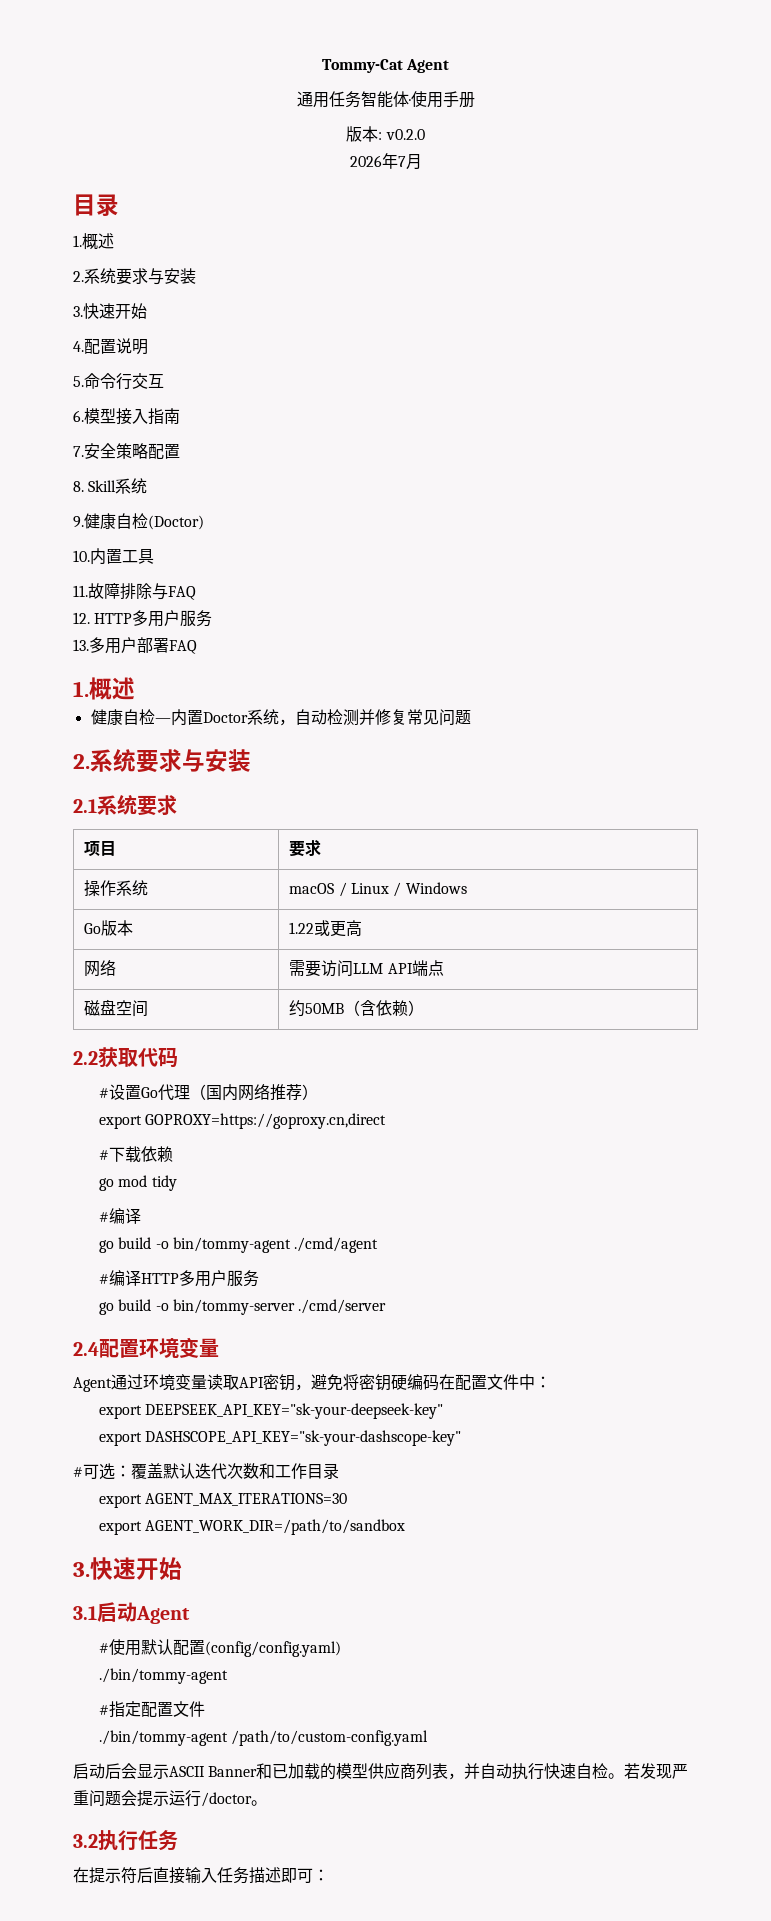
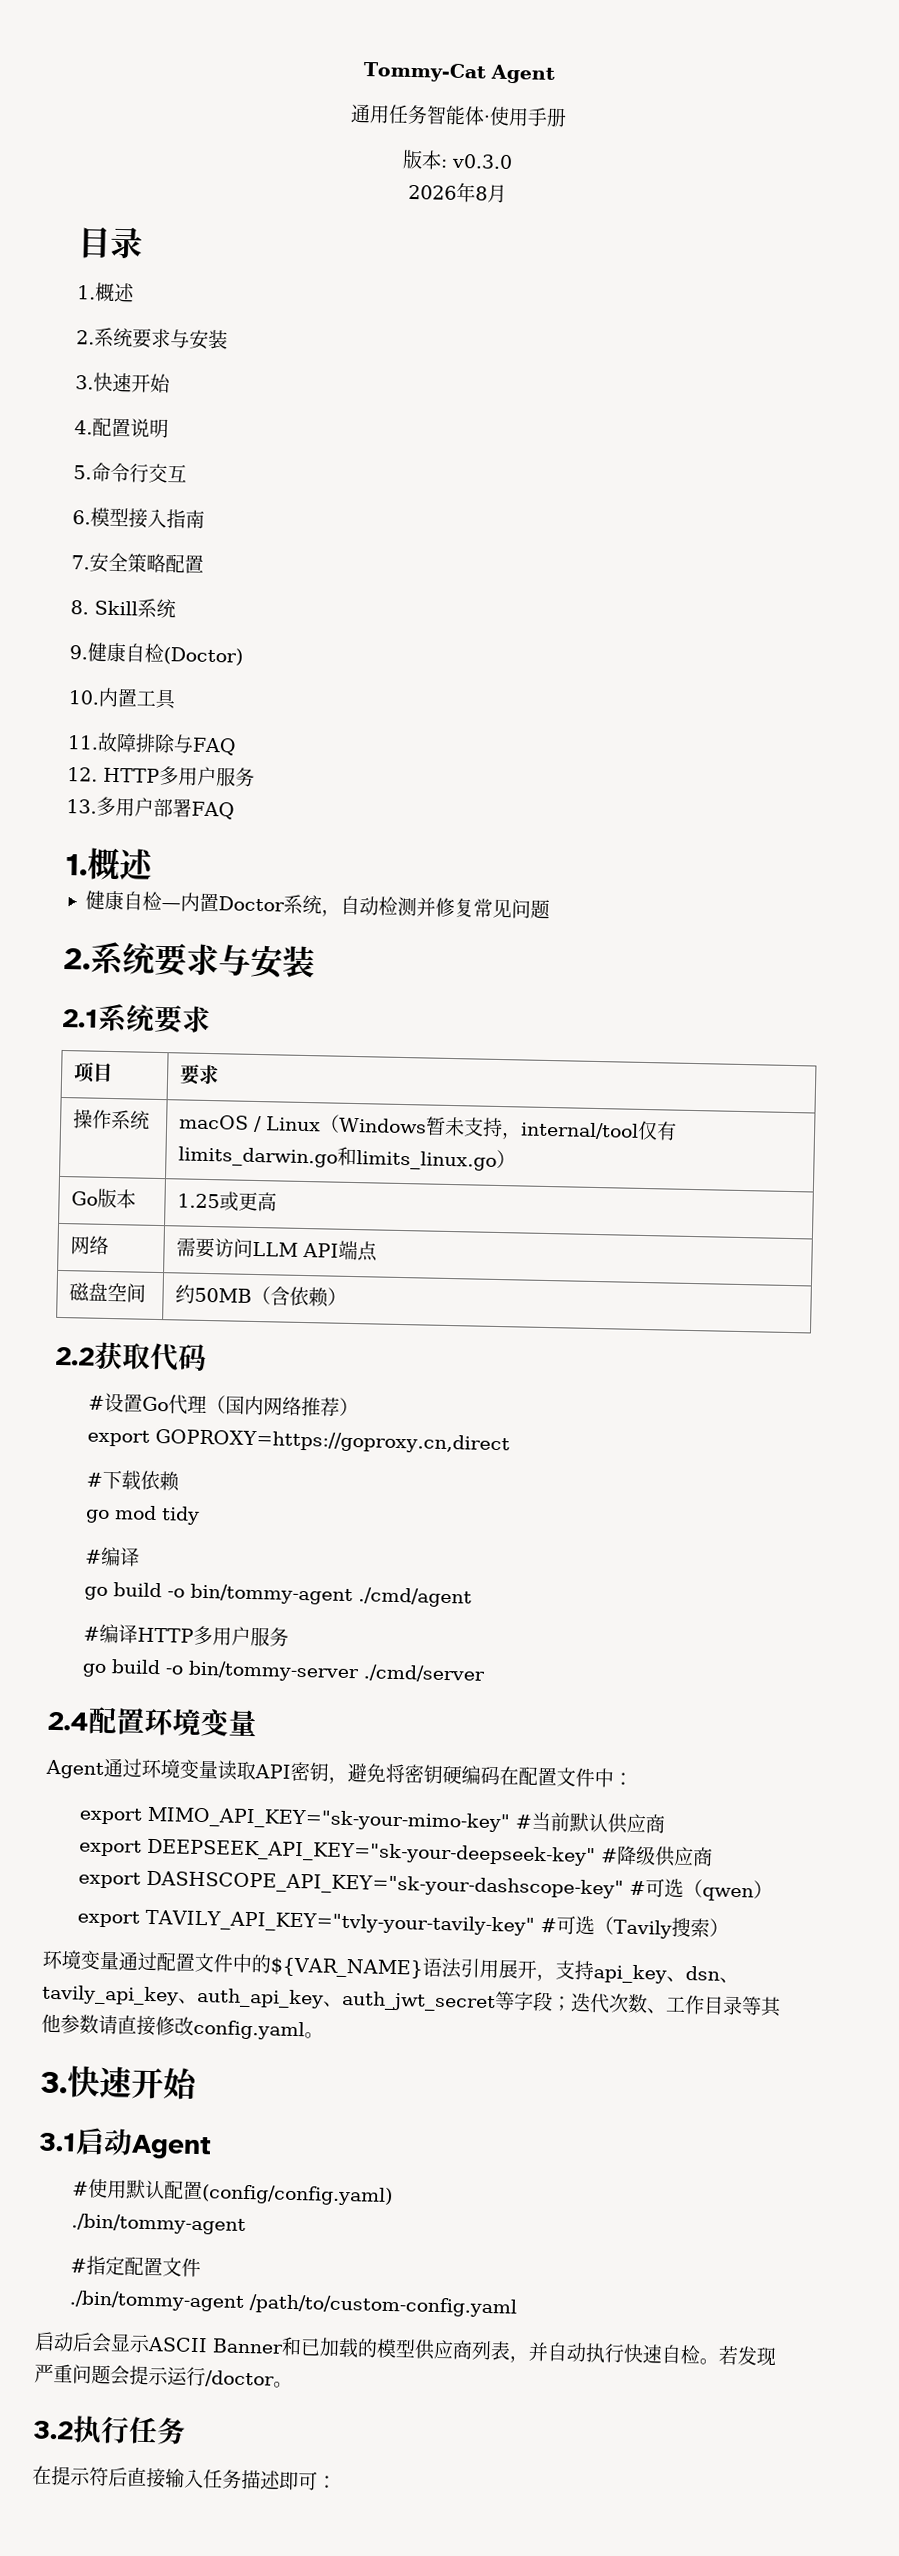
[385,129,425,140] v0.2.0 -> [451,153,513,170] v0.3.0
[397,156,406,167] 7 -> [474,186,488,201] 8
[393,882,402,897] / -> [319,1114,341,1133] （
(467, 888) none -> [425,1116,678,1141] [178,1146,517,1171] 暂未支持，internal/tool仅有limits_darwin.go和limits_linux.go）
[289,922,315,934] 1.22 -> [177,1193,221,1209] 1.25
(551, 1382) none -> [79,1806,666,1834] // export MIMO_API_KEY="sk-your-mimo-key" #当前默认供应商
(444, 1411) none -> [601,1845,714,1867] #降级供应商
[73,1463,195,1480] // #可选：覆盖默认 -> [629,1878,774,1902] [77,1909,730,1939] [42,1949,739,1984] [41,1984,572,2013] #可选（qwen） // export TAVILY_API_KEY="tvly-your-tavily-key" #可选（Tavily搜索） // 环境变量通过配置文件中的${VAR_NAME}语法引用展开，支持api_key、dsn、tavily_api_key、auth_api_key、auth_jwt_secret等字段；
[259,1463,275,1479] 和 -> [646,2008,667,2014] 、
[99,1493,348,1508] [99,1519,406,1535] // export AGENT_MAX_ITERATIONS=30 // export AGENT_WORK_DIR=/path/to/sandbox -> [741,1996,782,2017] [41,2013,324,2041] 等其他参数请直接修改config.yaml。

